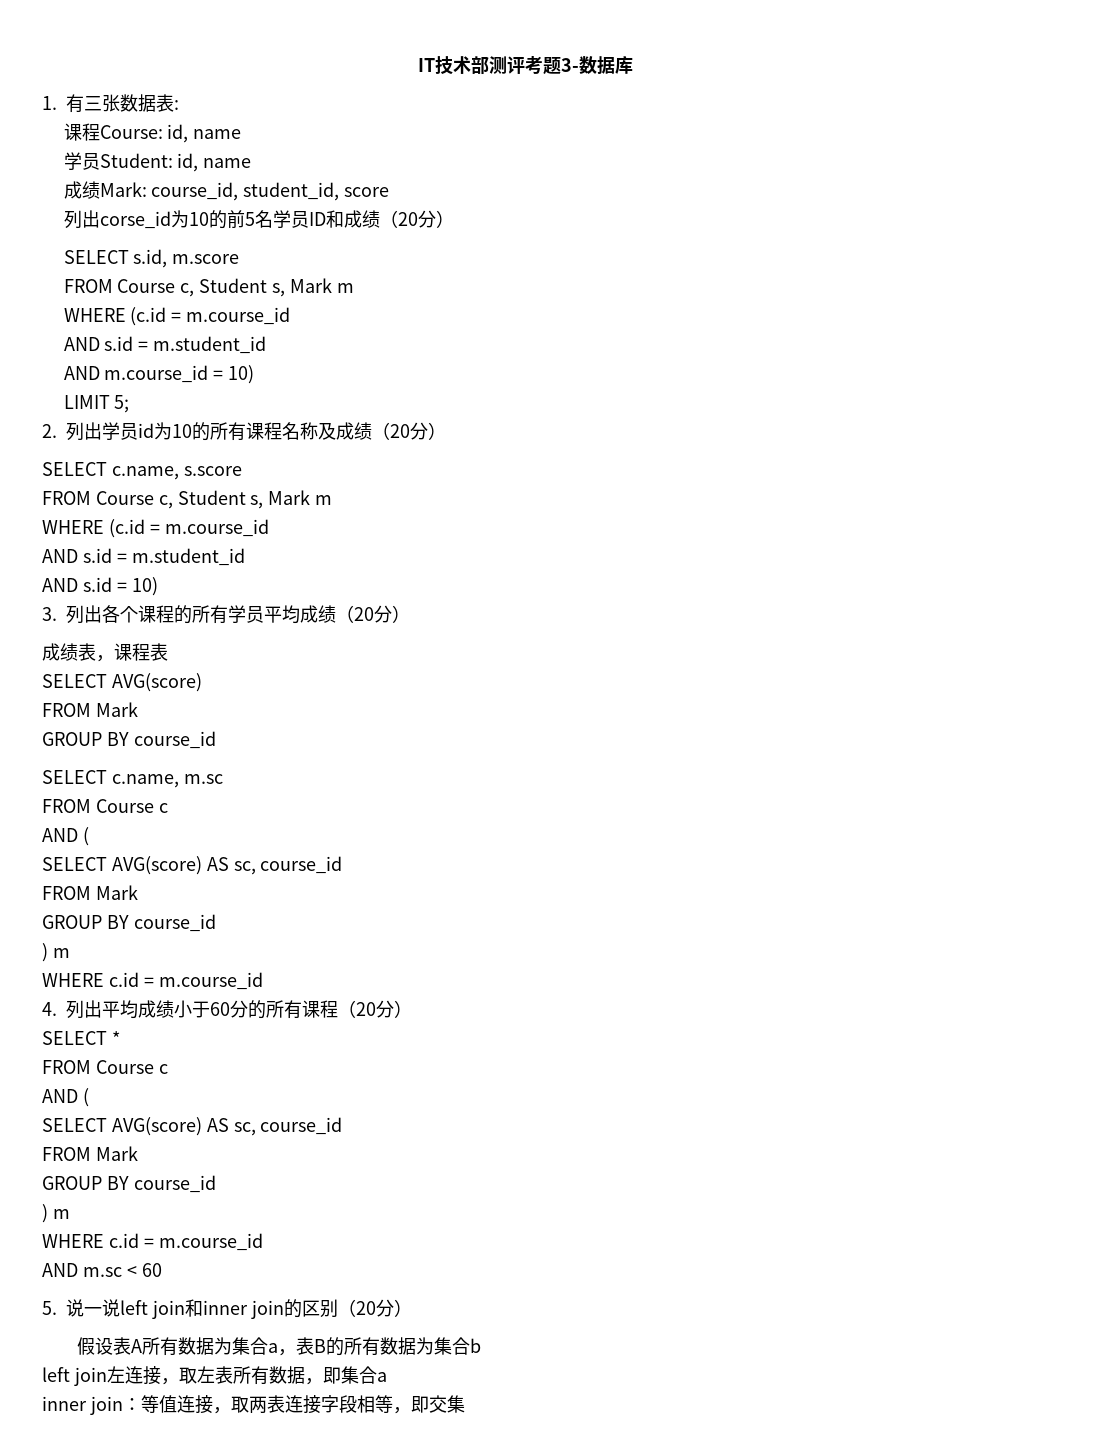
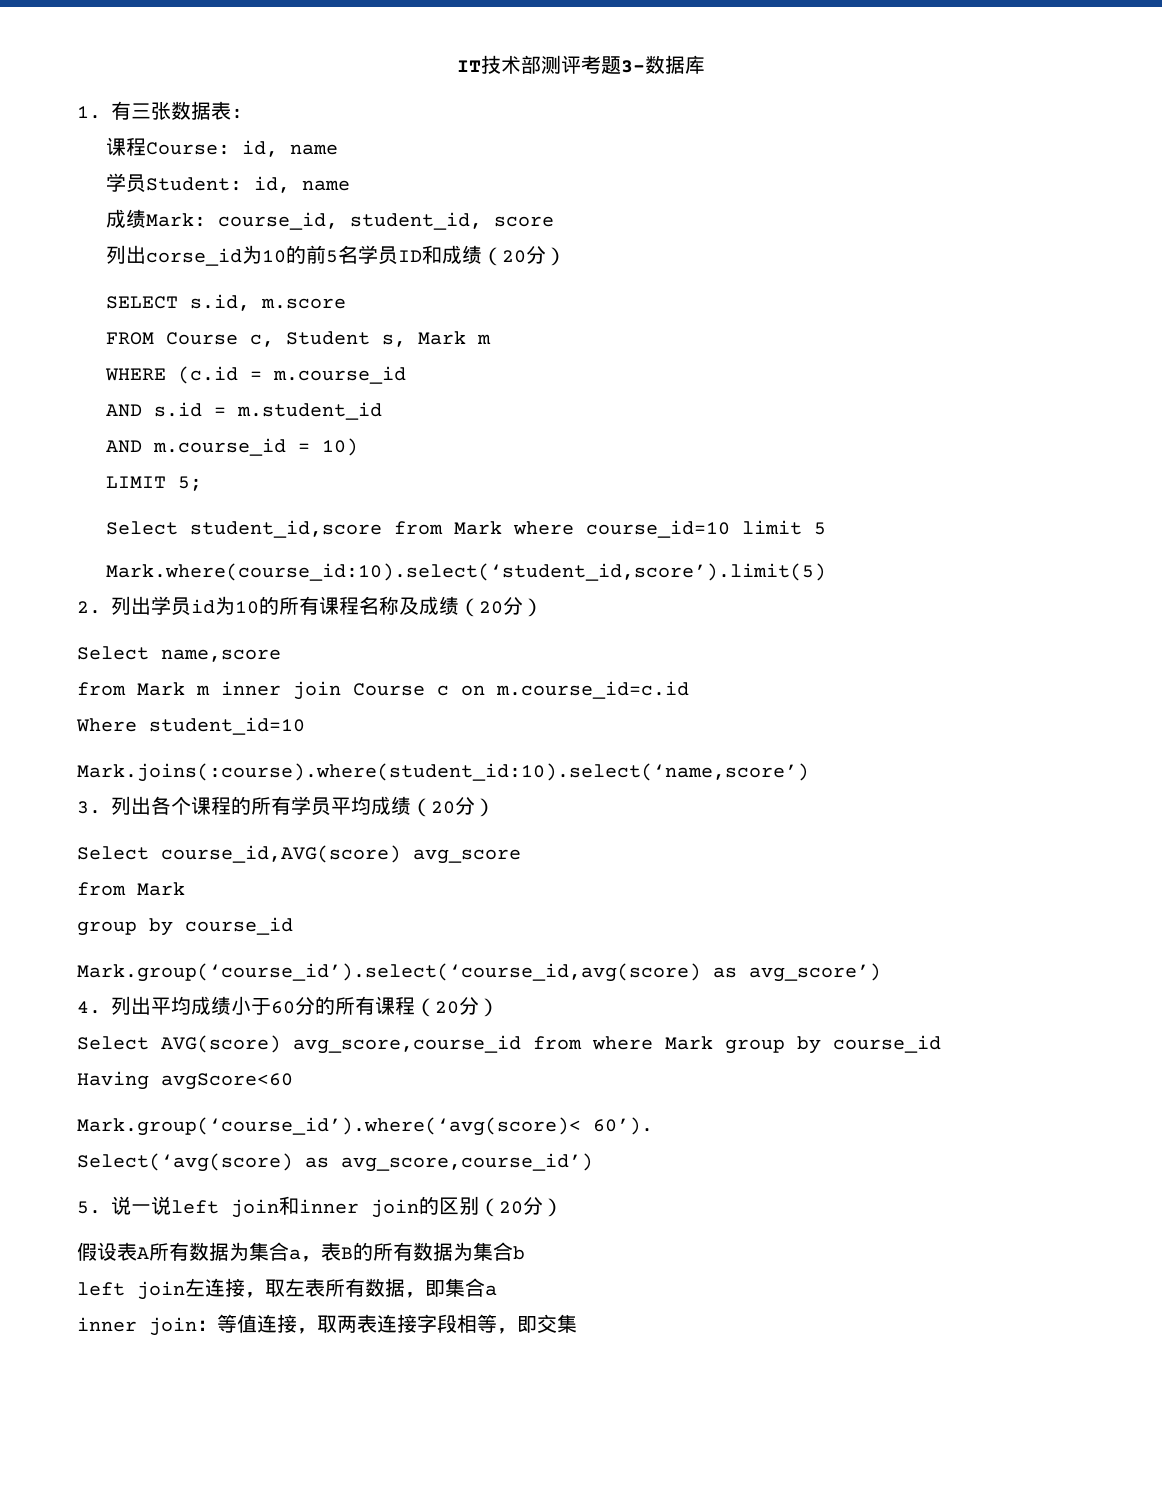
(130, 404) none -> [105,520,826,538] [105,563,826,581] // Select student_id,score from Mark where course_id=10 limit 5 // Mark.where(course_id:10).select(‘student_id,score’).limit(5)
[42,462,242,480] [42,490,333,509] [42,519,269,538] [42,548,245,566] [42,577,158,596] SELECT c.name, s.score // FROM Course c, Student s, Mark m // WHERE (c.id = m.course_id // AND s.id = m.student_id // AND s.id = 10) -> [77,646,281,662] [77,681,689,700] [76,717,305,735] [77,763,809,782] Select name,score // from Mark m inner join Course c on m.course_id=c.id // Where student_id=10 // Mark.joins(:course).where(student_id:10).select(‘name,score’)
[42,643,168,662] [42,673,202,692] [42,702,138,717] [42,731,216,749] [42,770,223,788] [42,799,168,813] [42,827,89,846] [42,856,343,875] [42,885,138,900] [42,914,216,932] [42,943,70,962] [42,972,263,990] 成绩表，课程表 // SELECT AVG(score) // FROM Mark // GROUP BY course_id // SELECT c.name, m.sc // FROM Course c // AND ( // SELECT AVG(score) AS sc, course_id // FROM Mark // GROUP BY course_id // ) m // WHERE c.id = m.course_id -> [77,845,521,864] [77,882,185,896] [77,917,293,936] [77,963,881,982] Select course_id,AVG(score) avg_score // from Mark // group by course_id // Mark.group(‘course_id’).select(‘course_id,avg(score) as avg_score’)
[42,1031,120,1045] [42,1060,168,1074] [42,1088,89,1107] [42,1117,343,1136] [42,1146,138,1161] [42,1175,216,1193] [42,1204,70,1223] [42,1233,263,1251] [42,1263,162,1277] SELECT * // FROM Course c // AND ( // SELECT AVG(score) AS sc, course_id // FROM Mark // GROUP BY course_id // ) m // WHERE c.id = m.course_id // AND m.sc < 60 -> [77,1035,941,1054] [77,1071,293,1090] [77,1117,653,1136] [77,1153,593,1172] Select AVG(score) avg_score,course_id from where Mark group by course_id // Having avgScore<60 // Mark.group(‘course_id’).where(‘avg(score)< 60’). // Select(‘avg(score) as avg_score,course_id’)

